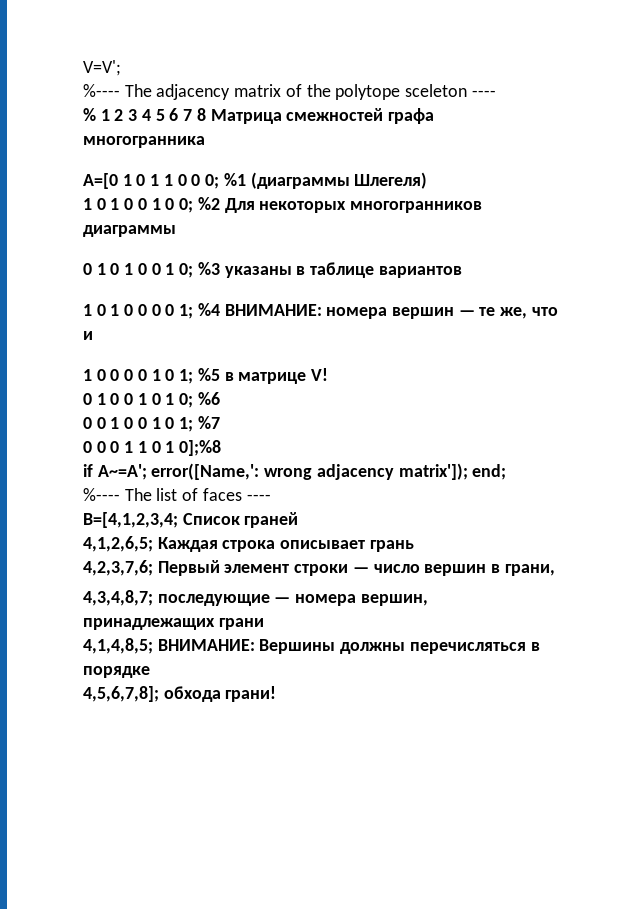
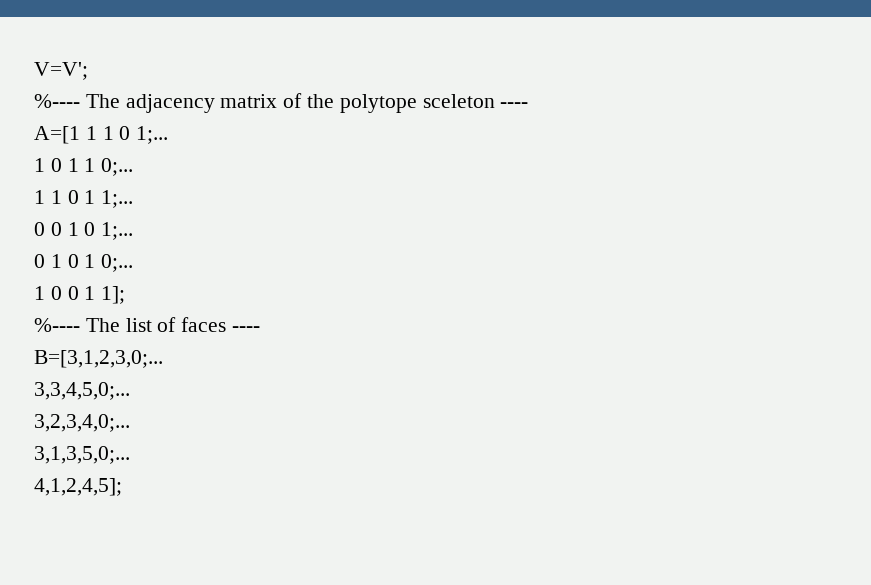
[83,108,434,124] [83,136,205,148] [83,172,428,189] [83,197,482,213] [83,225,176,237] [83,262,462,278] [83,303,558,319] [83,331,93,340] [83,368,328,384] [83,392,220,408] [83,416,220,432] [83,440,222,456] [83,463,507,480] % 1 2 3 4 5 6 7 8 Матрица смежностей графа многогранника // A=[0 1 0 1 1 0 0 0; %1 (диаграммы Шлегеля) // 1 0 1 0 0 1 0 0; %2 Для некоторых многогранников диаграммы // 0 1 0 1 0 0 1 0; %3 указаны в таблице вариантов // 1 0 1 0 0 0 0 1; %4 ВНИМАНИЕ: номера вершин — те же, что и // 1 0 0 0 0 1 0 1; %5 в матрице V! // 0 1 0 0 1 0 1 0; %6 // 0 0 1 0 0 1 0 1; %7 // 0 0 0 1 1 0 1 0];%8 // if A~=A'; error([Name,': wrong adjacency matrix']); end; -> [34,126,169,144] [34,158,134,176] [34,190,134,208] [34,222,134,240] [34,254,134,272] [34,286,126,304] A=[1 1 1 0 1;... // 1 0 1 1 0;... // 1 1 0 1 1;... // 0 0 1 0 1;... // 0 1 0 1 0;... // 1 0 0 1 1];
[83,512,299,528] [83,536,414,552] [83,560,555,576] [83,590,428,606] [83,618,264,630] [83,638,540,654] [83,666,150,678] [83,686,277,702] B=[4,1,2,3,4; Список граней // 4,1,2,6,5; Каждая строка описывает грань // 4,2,3,7,6; Первый элемент строки — число вершин в грани, // 4,3,4,8,7; последующие — номера вершин, принадлежащих грани // 4,1,4,8,5; ВНИМАНИЕ: Вершины должны перечисляться в порядке // 4,5,6,7,8]; обхода грани! -> [34,350,163,368] [34,382,130,400] [34,414,130,432] [34,446,130,464] [34,478,122,496] B=[3,1,2,3,0;... // 3,3,4,5,0;... // 3,2,3,4,0;... // 3,1,3,5,0;... // 4,1,2,4,5];

